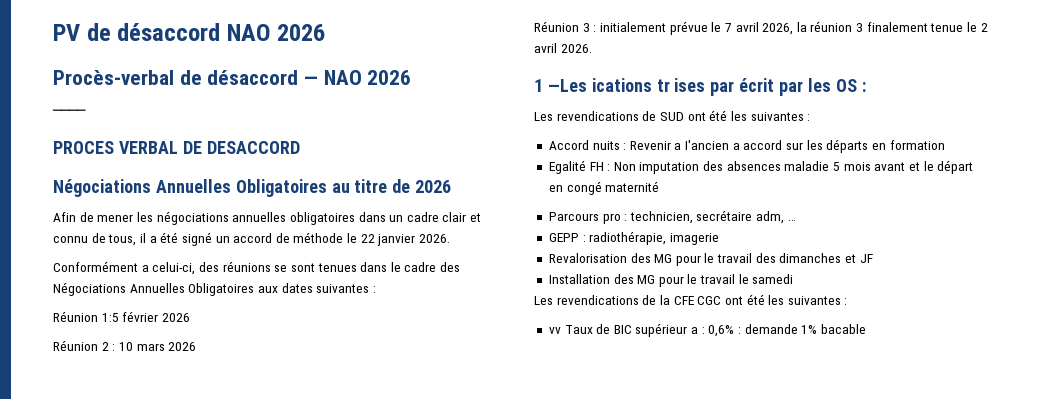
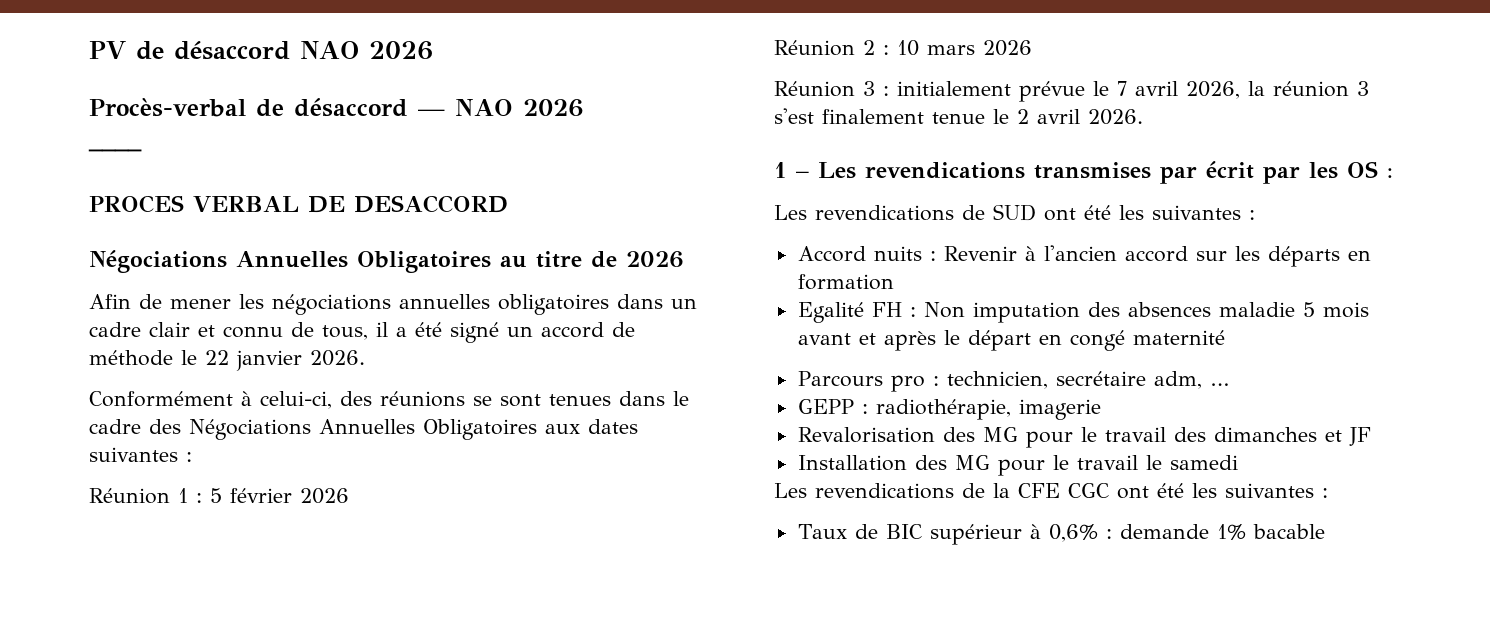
[141,265,149,272] a -> [241,391,252,406] à
[101,313,119,322] 1:5 -> [178,488,222,503] 1 : 5
(864, 27) none -> [774,108,814,124] s'est
[547,78,706,92] —Les ications tr ises -> [796,162,1151,179] – Les revendications transmises
[674,140,740,150] a I'ancien a -> [1024,245,1117,261] à l'ancien
(920, 166) none -> [883,331,936,351] après
[548,327,561,334] vv -> (1328, 493) none
[691,327,705,334] a : -> [1029,524,1041,539] à

